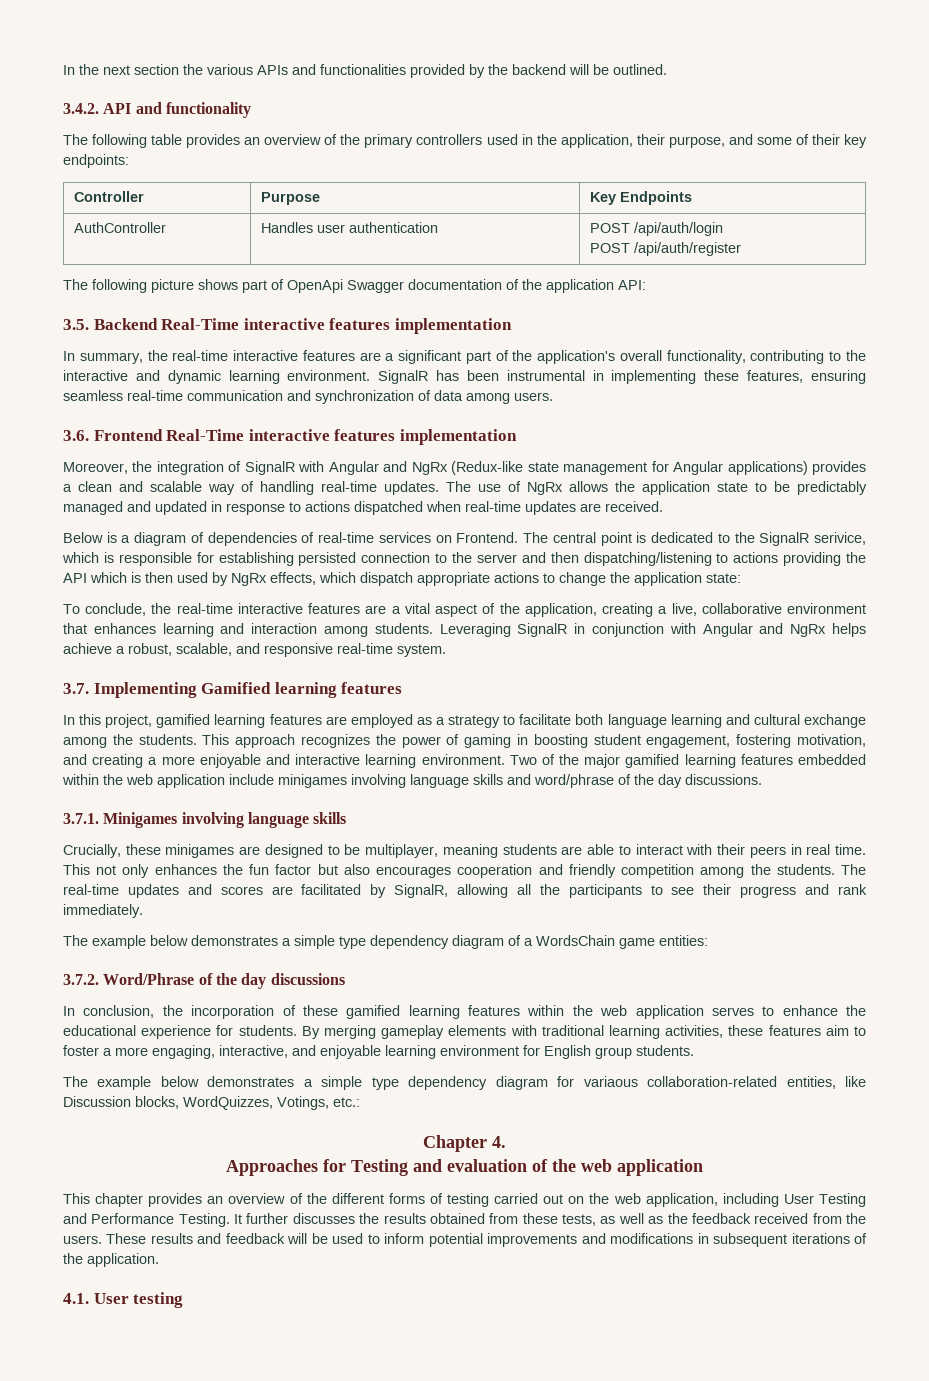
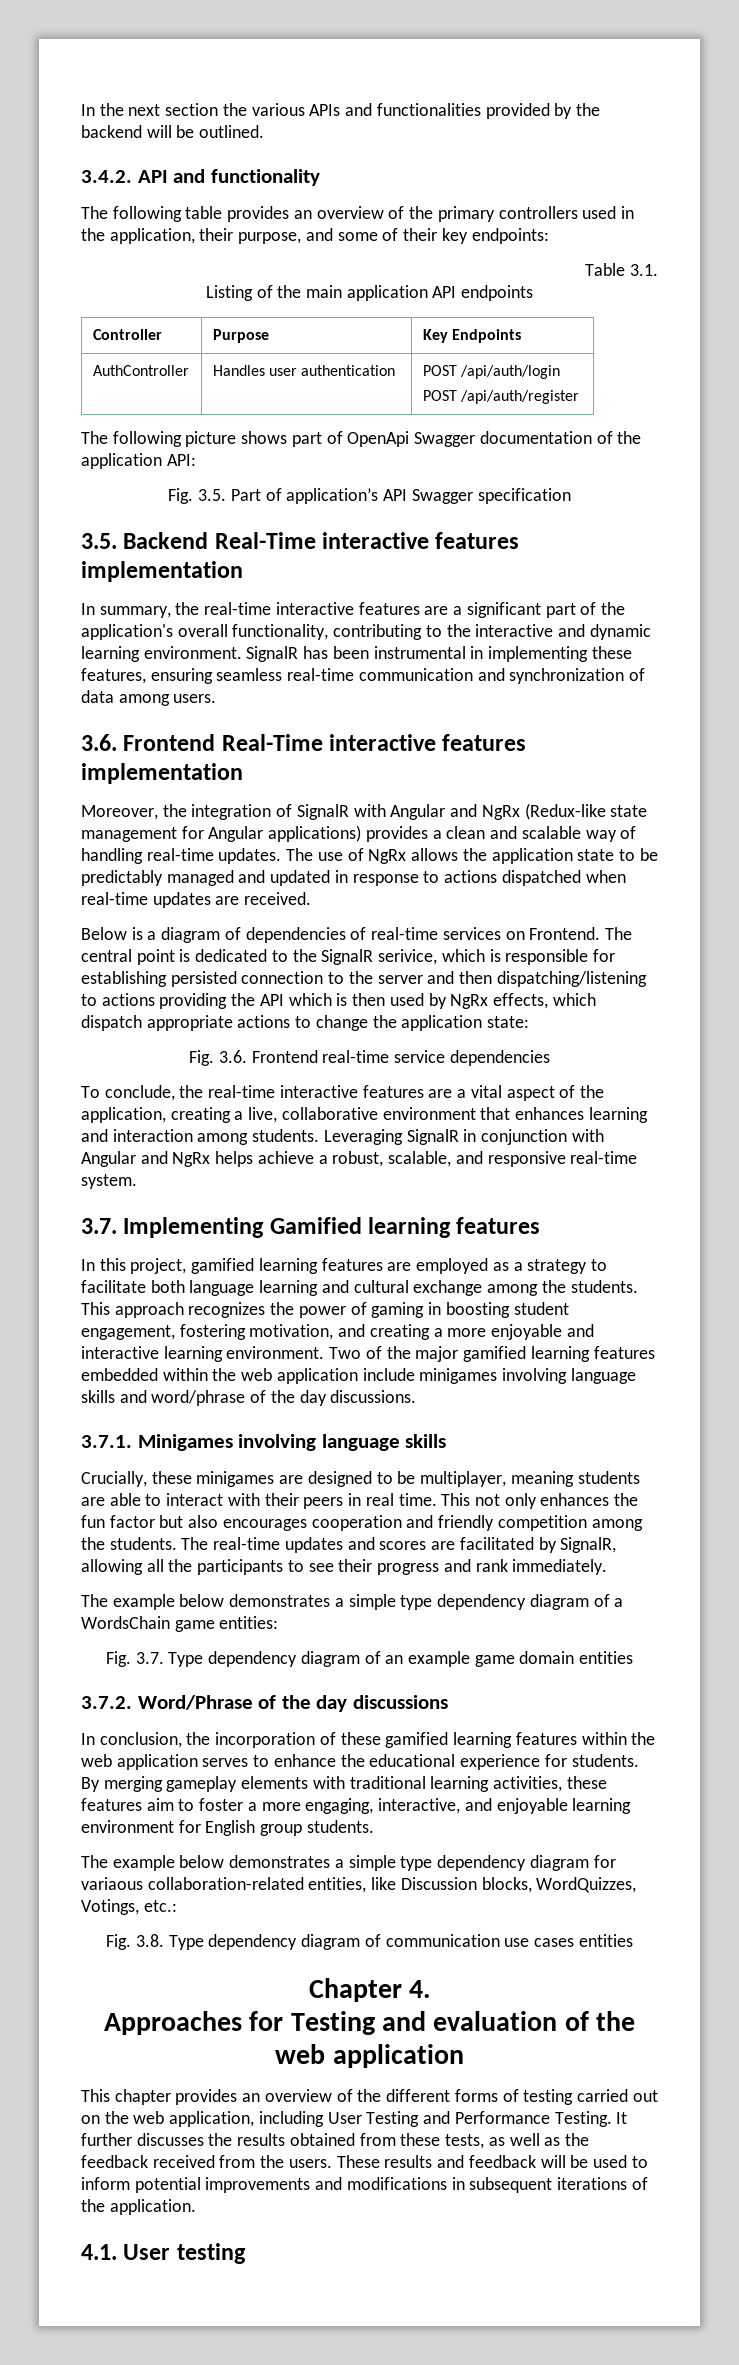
(129, 161) none -> [585,263,658,276] [205,285,534,301] // Table 3.1. // Listing of the main application API endpoints
(646, 285) none -> [168,488,571,504] // Fig. 3.5. Part of application’s API Swagger specification
(741, 578) none -> [189,1050,550,1066] // Fig. 3.6. Frontend real-time service dependencies
(708, 940) none -> [105,1651,634,1667] // Fig. 3.7. Type dependency diagram of an example game domain entities
(360, 1102) none -> [106,1934,633,1950] // Fig. 3.8. Type dependency diagram of communication use cases entities

